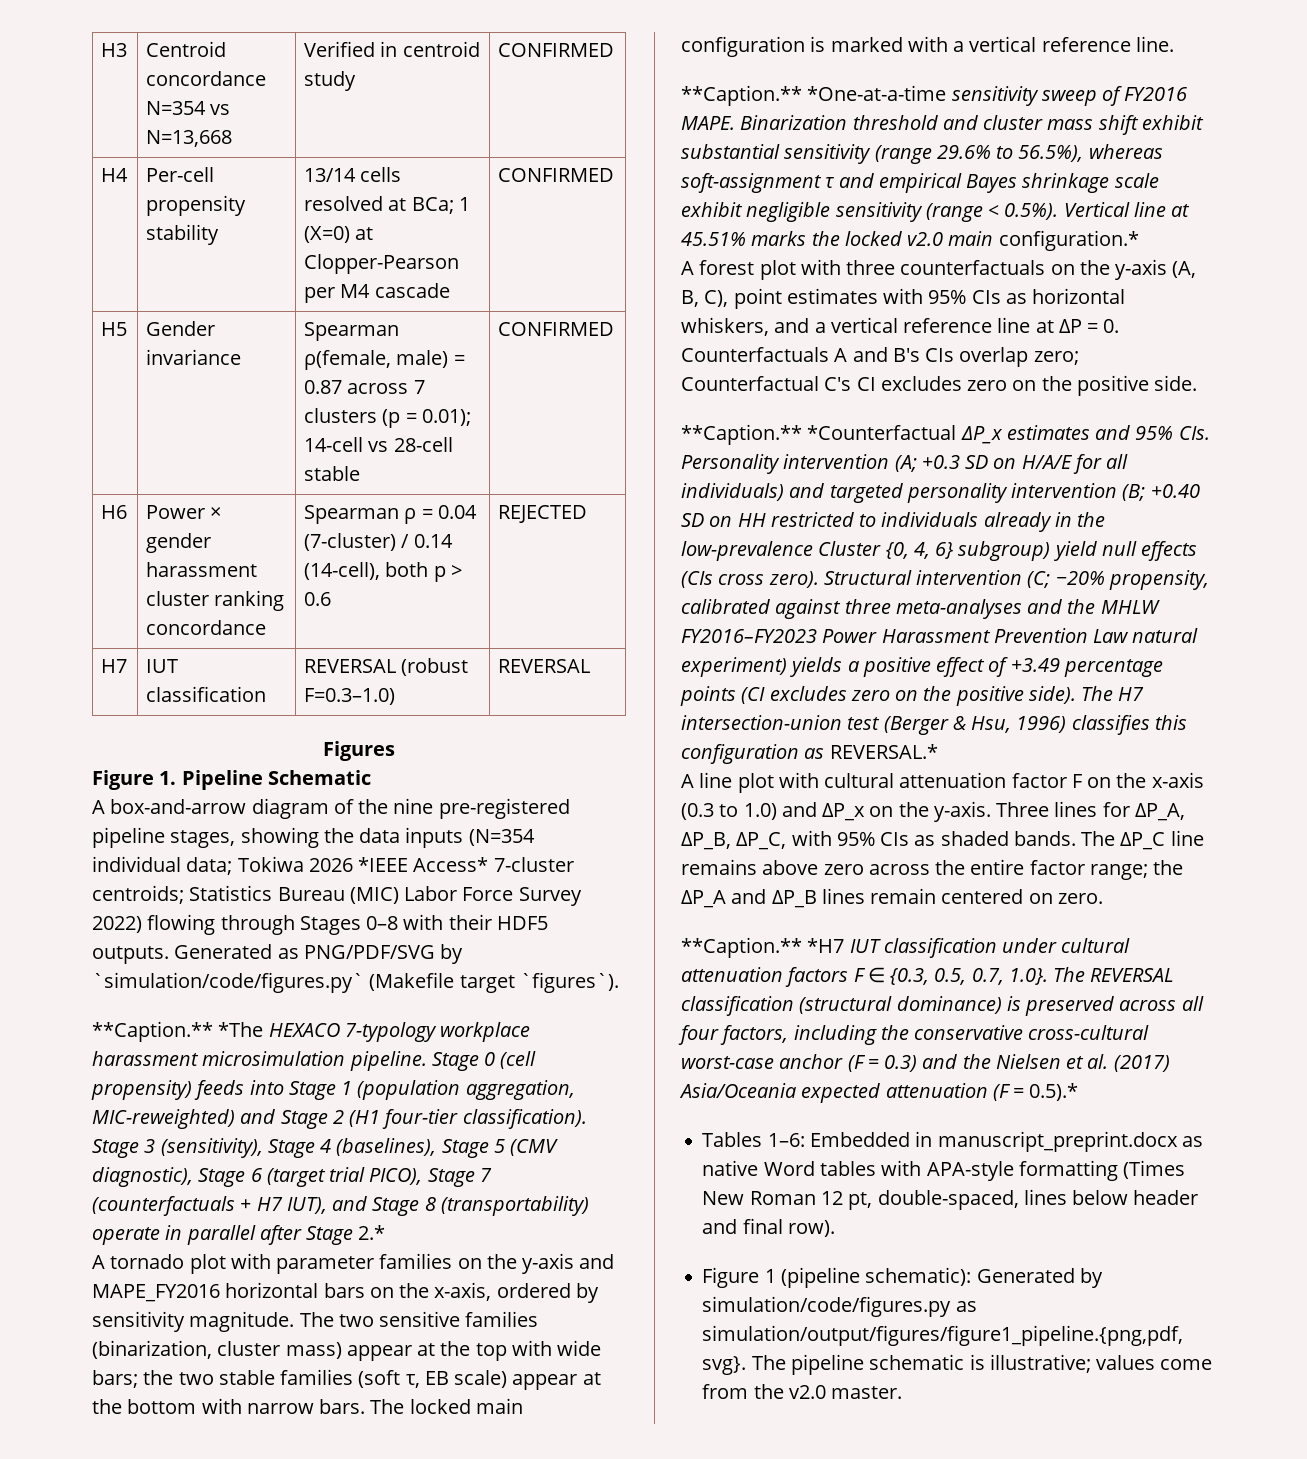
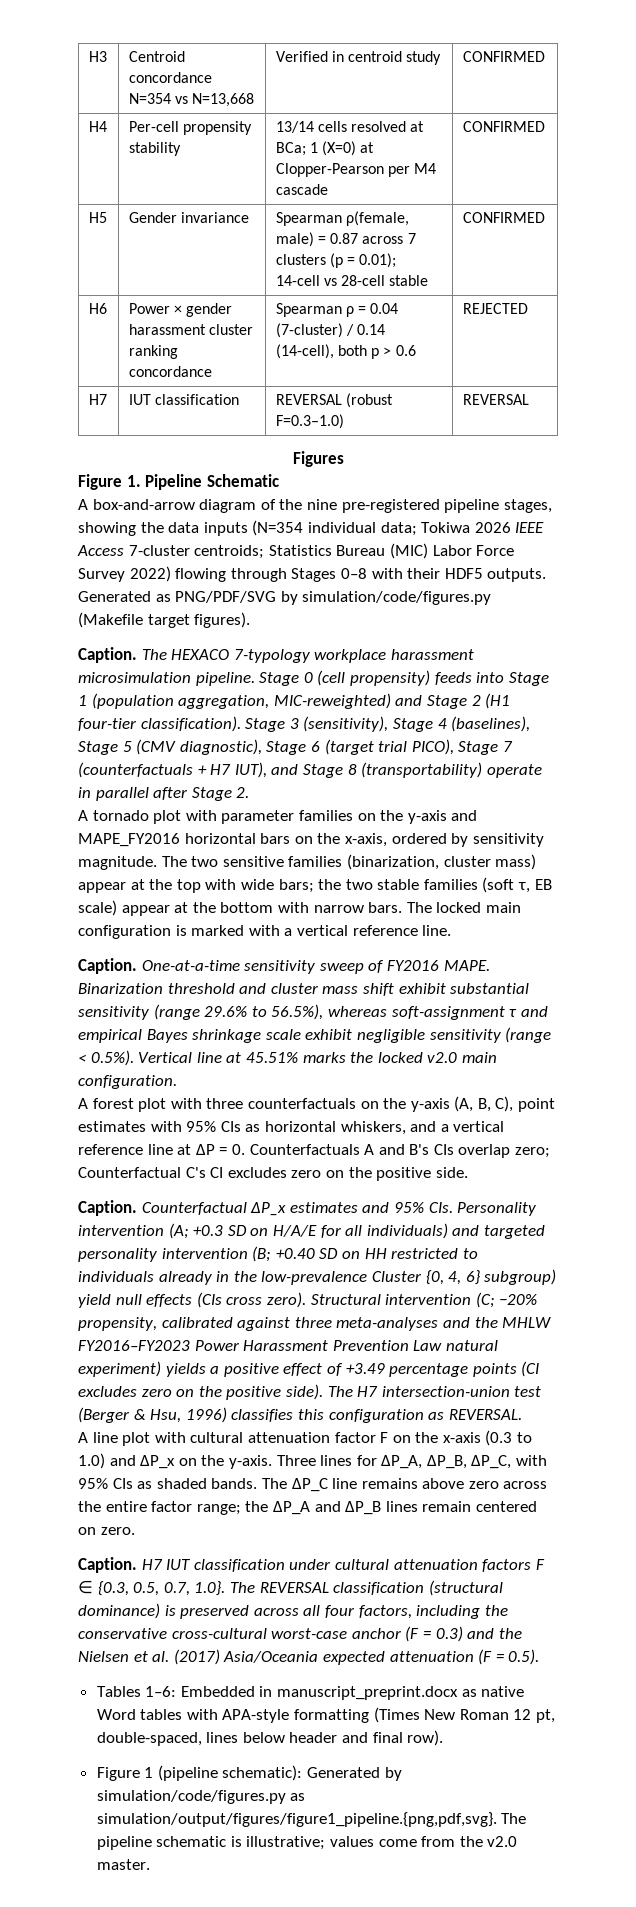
[358,857,489,872] *IEEE Access* -> [515,522,545,533] [77,545,124,556] IEEE Access
[92,972,364,993] `simulation/code/figures.py` -> [302,591,492,605] simulation/code/figures.py
[519,972,619,993] [92,1021,264,1042] `figures`). // **Caption.** *The -> [194,612,251,628] [78,647,167,663] figures). // Caption. The
[358,1225,386,1240] 2.* -> [236,787,250,798] 2.
[681,85,947,106] **Caption.** *One-at-a-time -> [78,958,240,974] Caption. One-at-a-time
[998,230,1139,251] configuration.* -> [78,1075,177,1089] configuration.
[681,424,957,445] **Caption.** *Counterfactual -> [78,1200,247,1216] Caption. Counterfactual
[829,744,938,759] REVERSAL.* -> [448,1409,522,1420] REVERSAL.
[681,937,845,958] **Caption.** *H7 -> [78,1557,163,1573] Caption. H7
[1029,1083,1079,1101] 0.5).* -> [508,1649,540,1665] 0.5).

